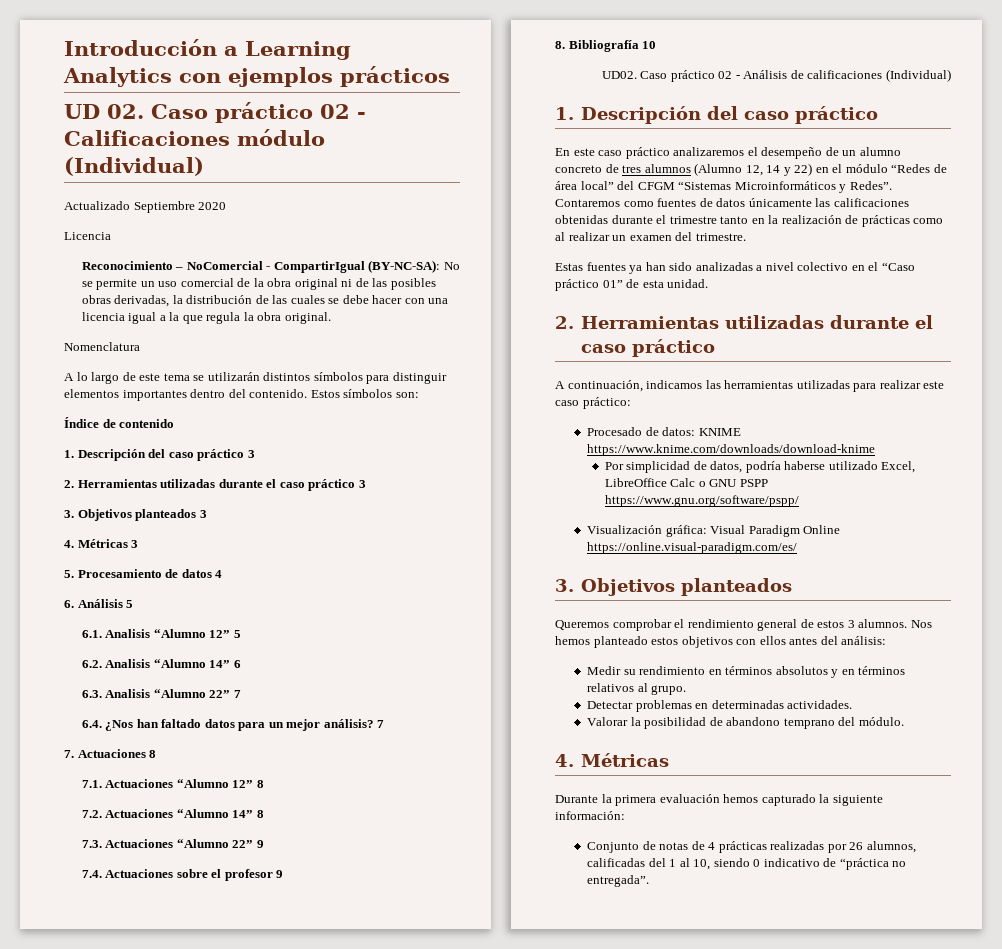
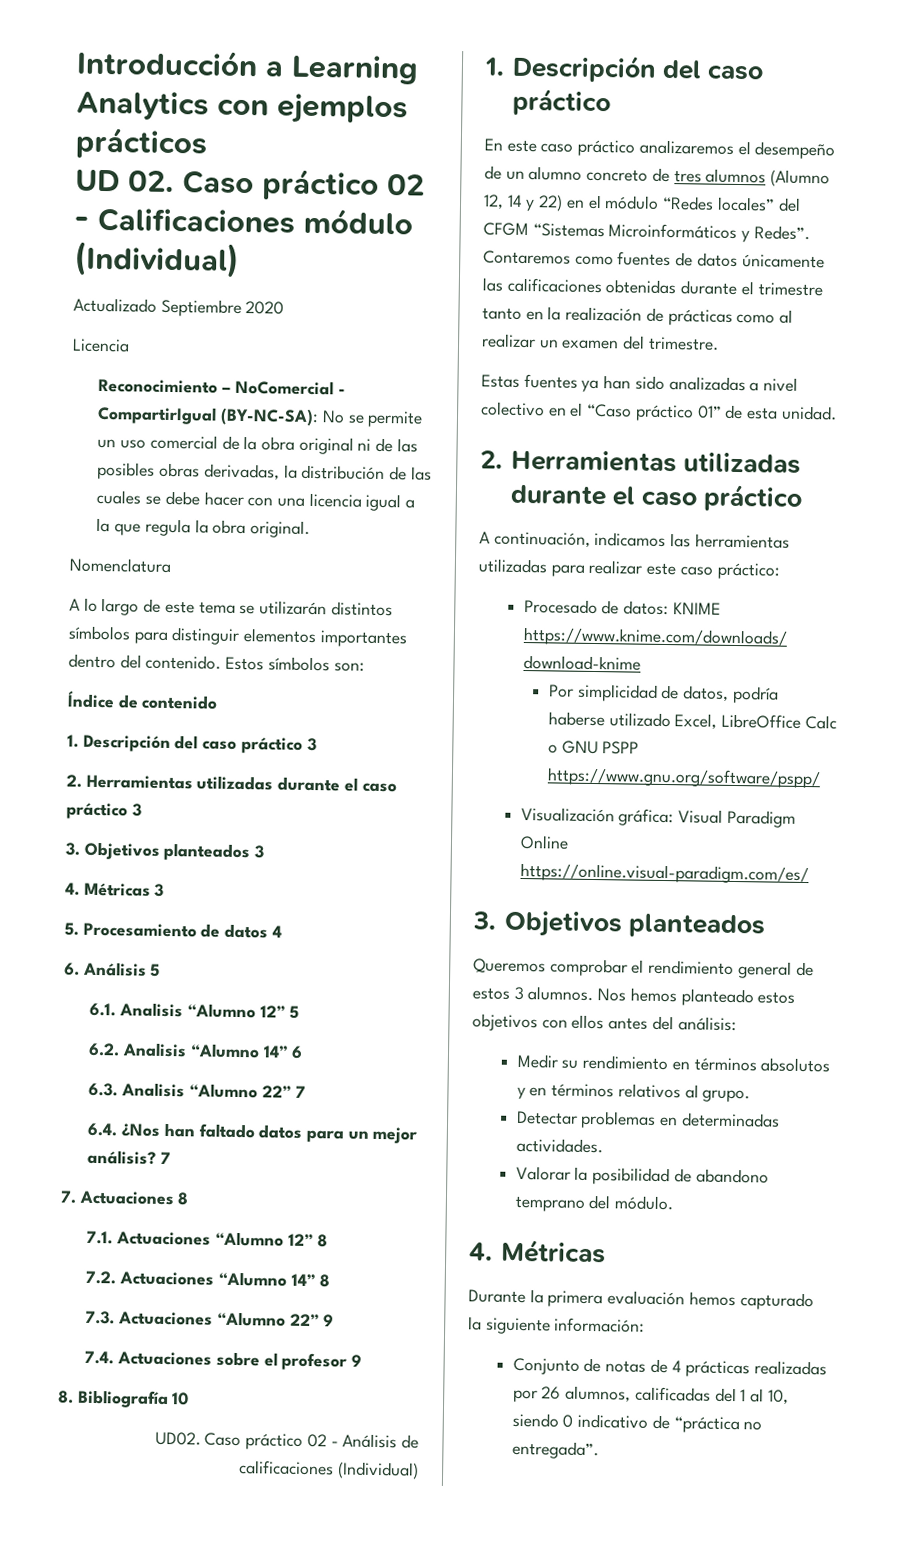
[933,164,947,173] [555,181,614,190] de área local” -> [716,196,775,212] locales”

